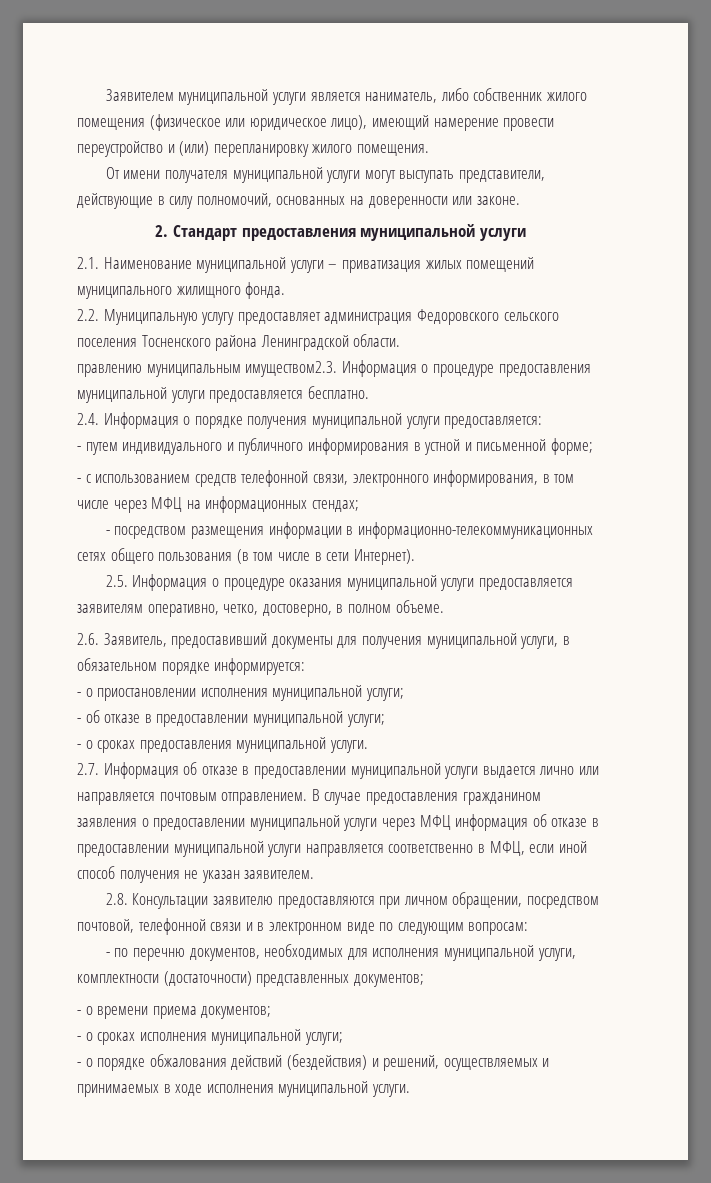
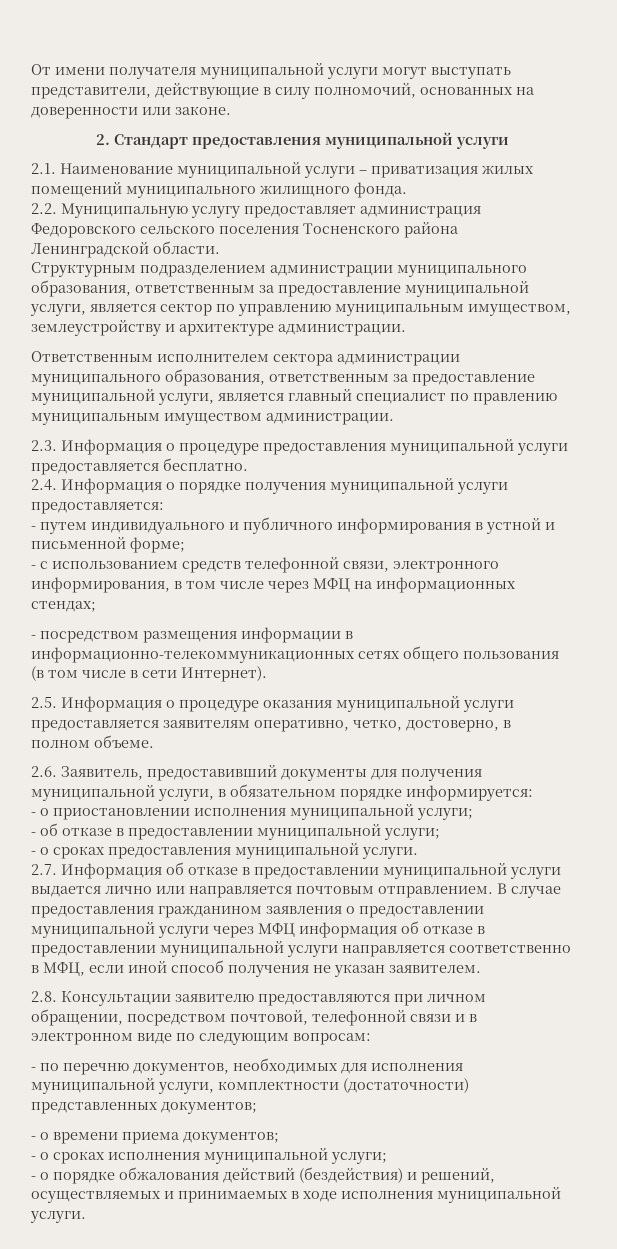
[105,88,587,105] [77,114,555,131] [77,141,429,157] Заявителем муниципальной услуги является наниматель, либо собственник жилого помещения (физическое или юридическое лицо), имеющий намерение провести переустройство и (или) перепланировку жилого помещения. // -> (31, 69) none
[77,361,338,377] правлению муниципальным имуществом2.3. -> [31,262,527,277] [31,280,529,297] [30,303,571,316] [31,320,406,336] [31,351,460,366] [31,369,535,386] [31,389,557,405] [31,413,394,425] [31,440,57,451] Структурным подразделением администрации муниципального образования, ответственным за предоставление муниципальной услуги, является сектор по управлению муниципальным имуществом, землеустройству и архитектуре администрации. // Ответственным исполнителем сектора администрации муниципального образования, ответственным за предоставление муниципальной услуги, является главный специалист по правлению муниципальным имуществом администрации. // 2.3.

